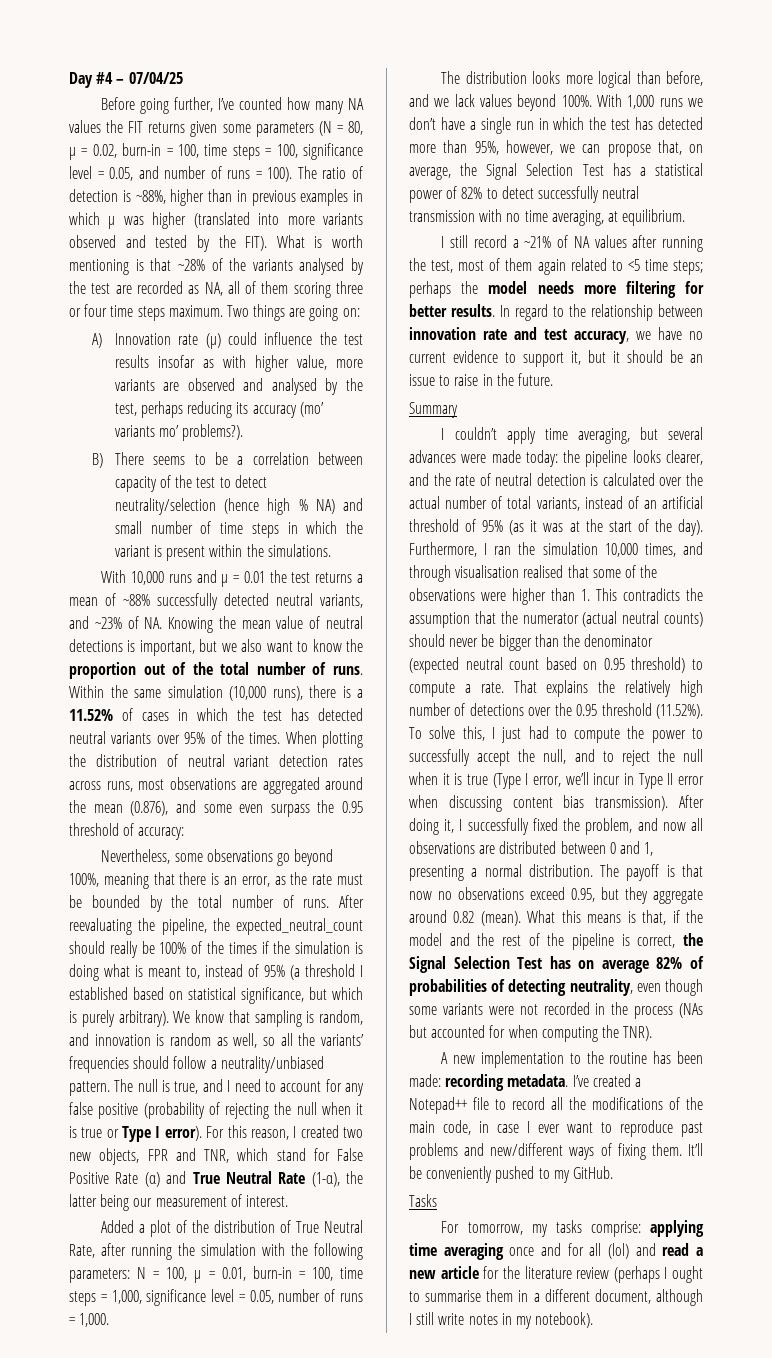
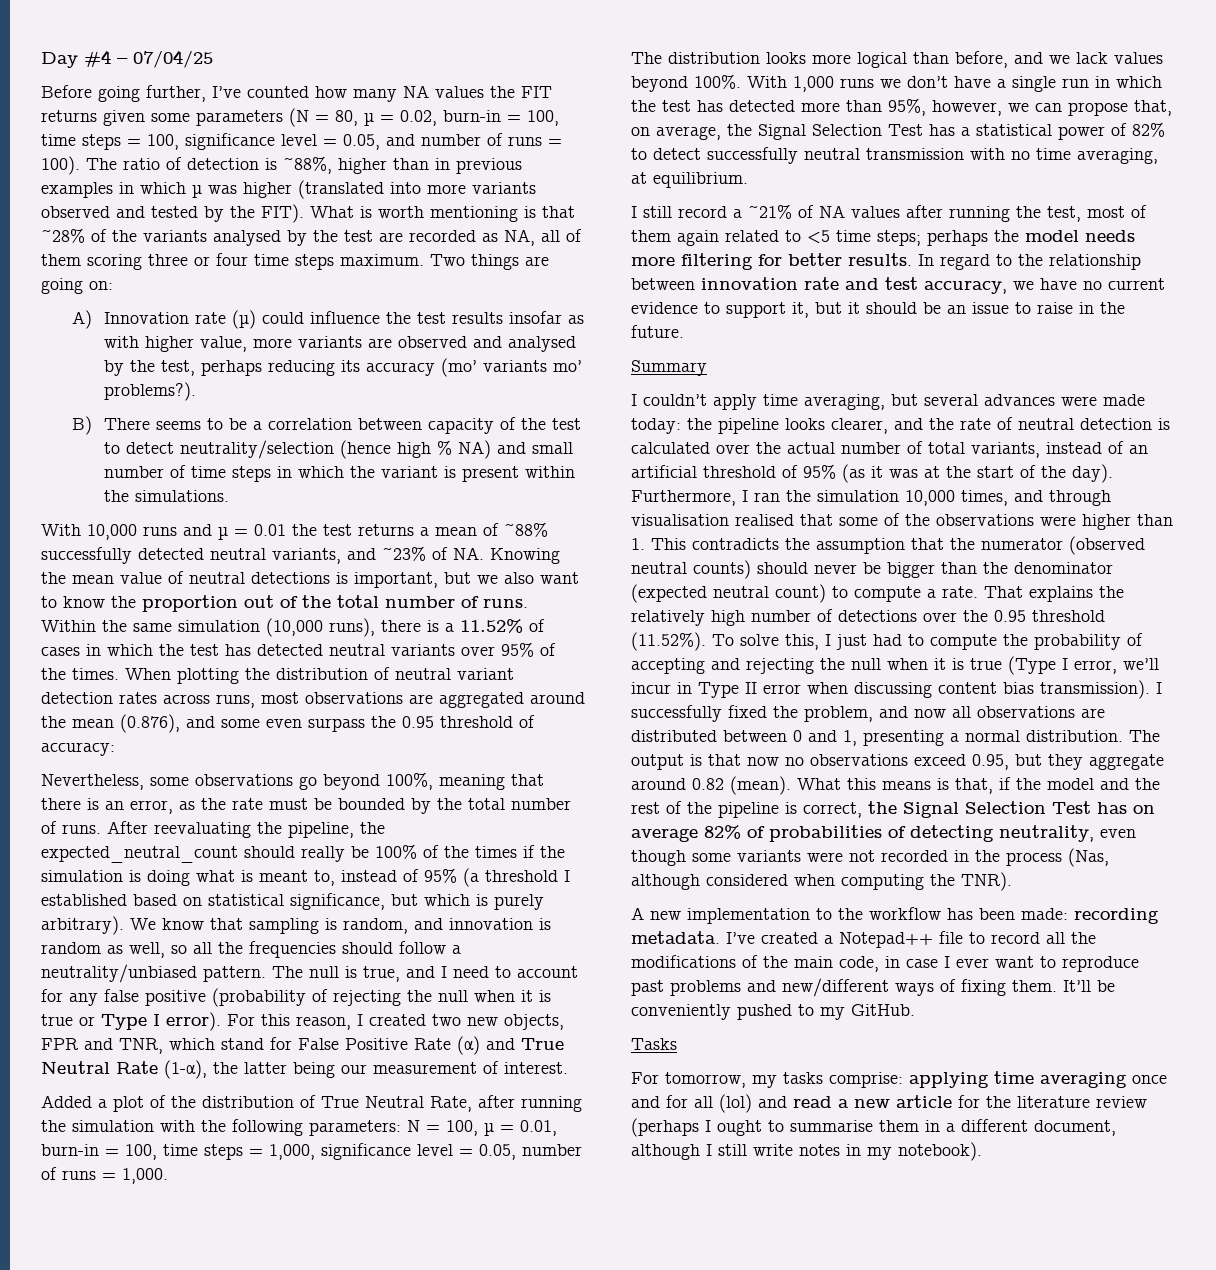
[320,1034,364,1046] variants’ -> (243, 948) none
[582,611,618,627] (actual -> [1069,536,1145,555] (observed
[509,657,686,673] count based on 0.95 threshold) -> [775,584,826,603] count)
[651,728,703,743] [409,749,650,766] power to successfully accept the null, and to reject -> [1034,633,1143,650] [631,658,814,674] probability of accepting and rejecting
[679,795,704,808] [409,818,455,835] After doing it, -> (1150, 689) none
[626,864,660,881] payoff -> [631,754,684,770] output
[679,1003,703,1018] [409,1025,506,1038] (NAs but accounted for -> [1068,848,1109,867] [631,874,788,890] (Nas, although considered
[609,1052,648,1064] routine -> [869,907,941,920] workflow

